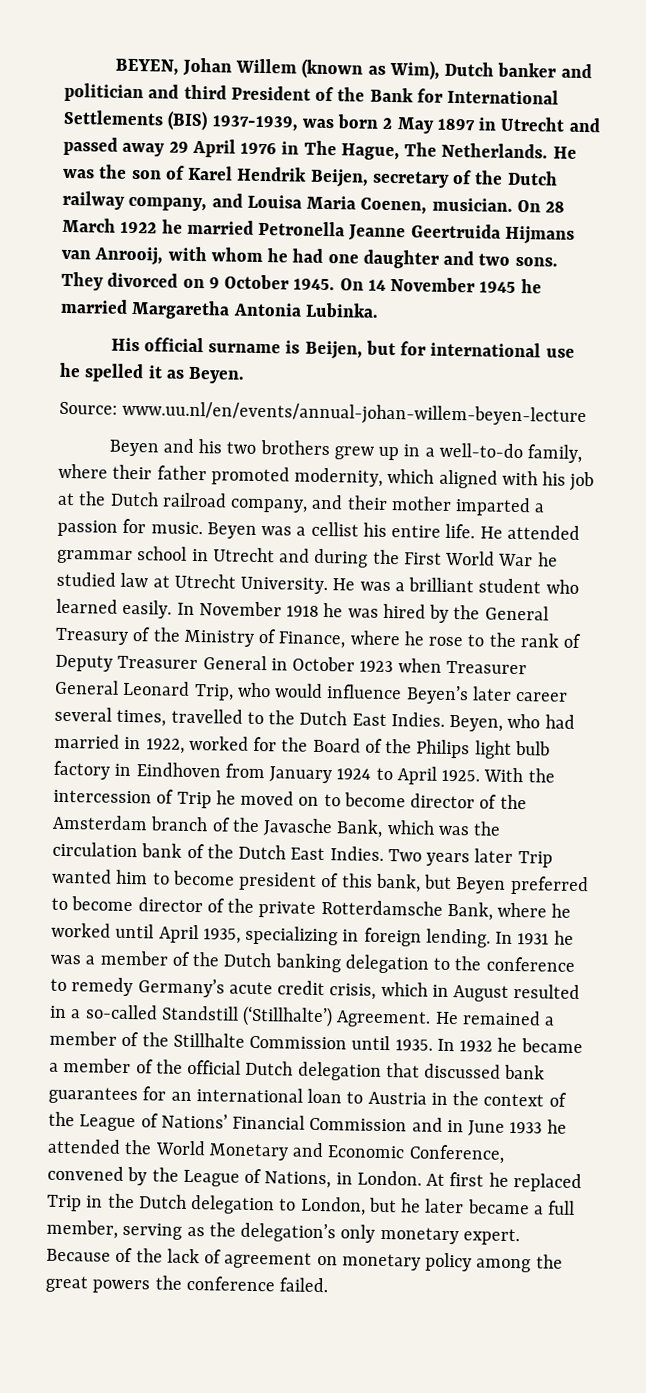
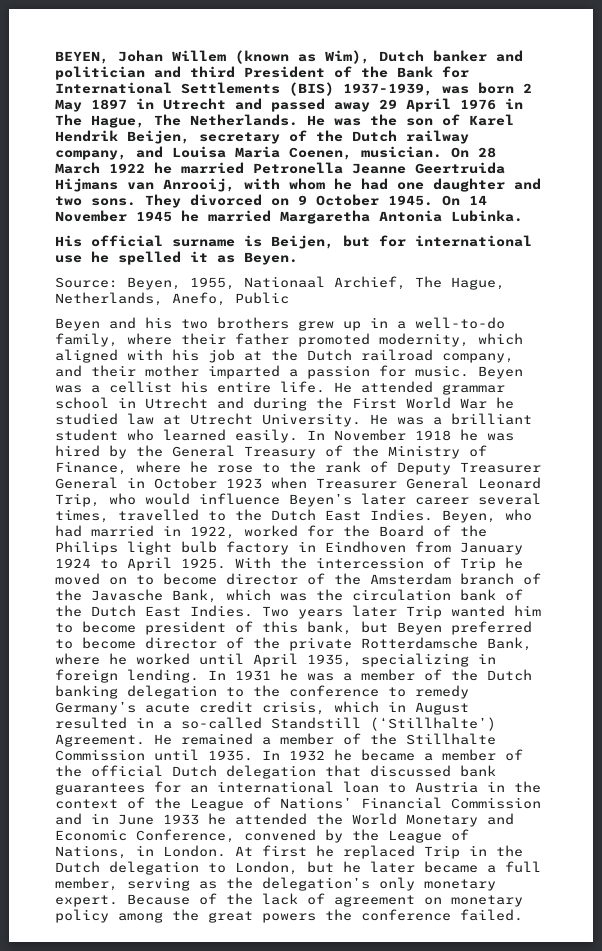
[122,400,588,428] www.uu.nl/en/events/annual-johan-willem-beyen-lecture -> [127,276,505,290] [55,292,289,306] Beyen, 1955, Nationaal Archief, The Hague, Netherlands, Anefo, Public

